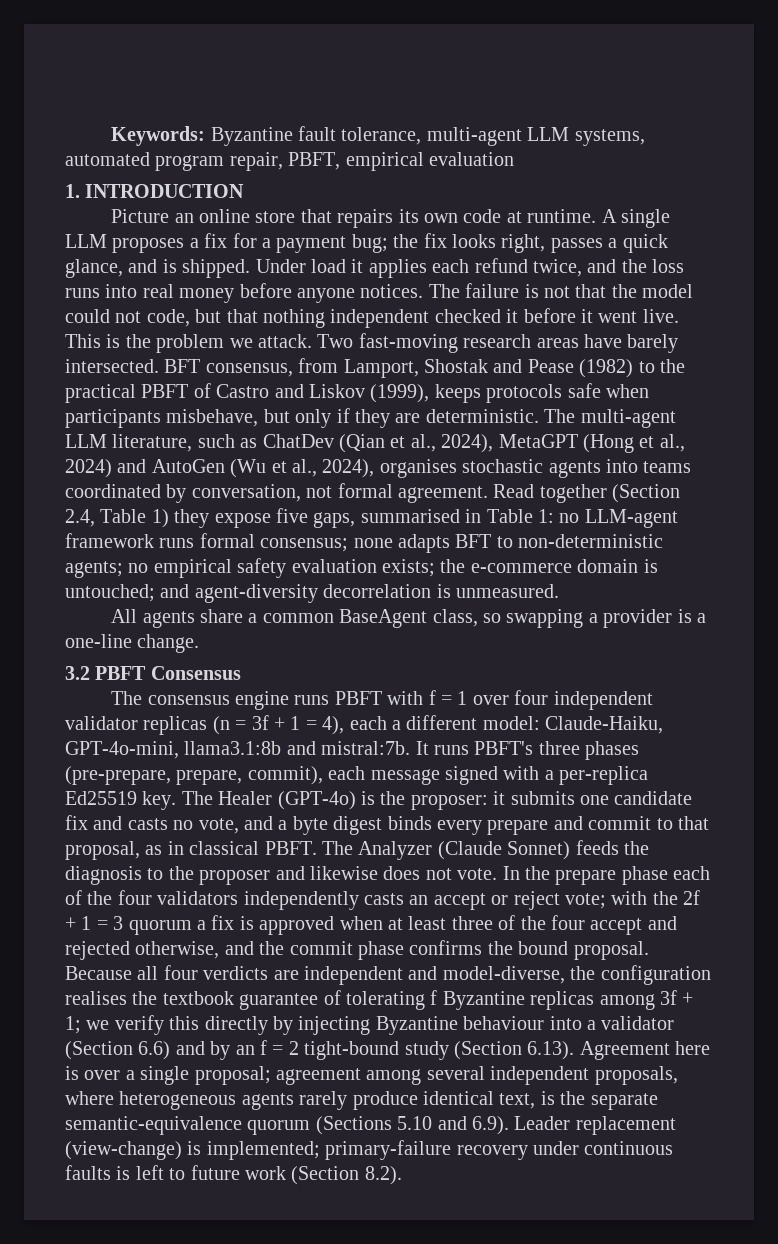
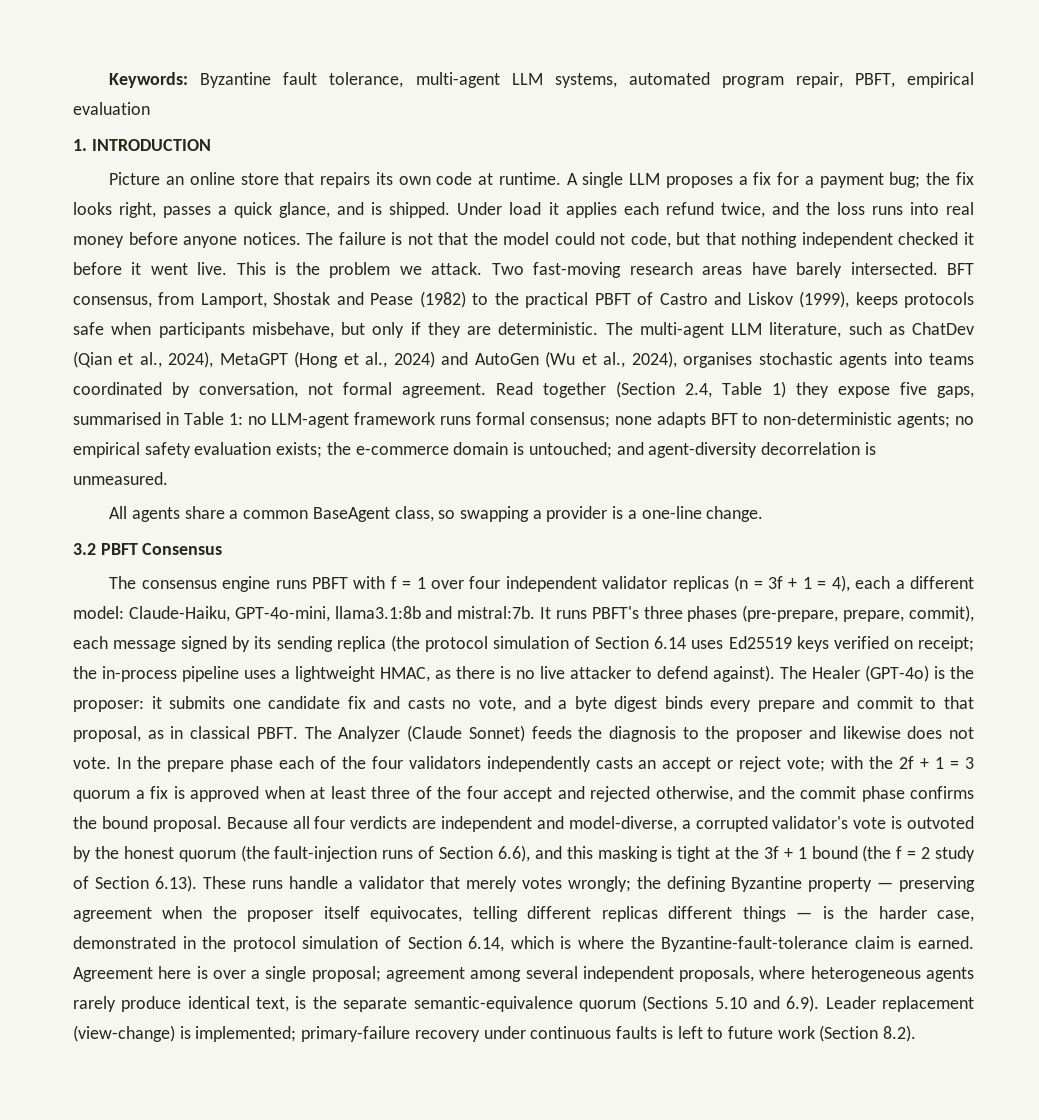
[503,766,649,785] [65,791,177,810] with a per-replica Ed25519 key. -> [232,635,974,652] [73,665,775,682] by its sending replica (the protocol simulation of Section 6.14 uses Ed25519 keys verified on receipt; the in-process pipeline uses a lightweight HMAC, as there is no live attacker to defend against).
[570,965,711,985] [65,990,694,1010] [65,1015,675,1035] [65,1040,575,1060] the configuration realises the textbook guarantee of tolerating f Byzantine replicas among 3f + 1; we verify this directly by injecting Byzantine behaviour into a validator (Section 6.6) and by an f = 2 tight-bound study (Section 6.13). -> [681,816,974,832] [73,845,975,862] [73,875,975,892] [73,906,975,922] [73,936,975,952] a corrupted validator's vote is outvoted by the honest quorum (the fault-injection runs of Section 6.6), and this masking is tight at the 3f + 1 bound (the f = 2 study of Section 6.13). These runs handle a validator that merely votes wrongly; the defining Byzantine property — preserving agreement when the proposer itself equivocates, telling different replicas different things — is the harder case, demonstrated in the protocol simulation of Section 6.14, which is where the Byzantine-fault-tolerance claim is earned.

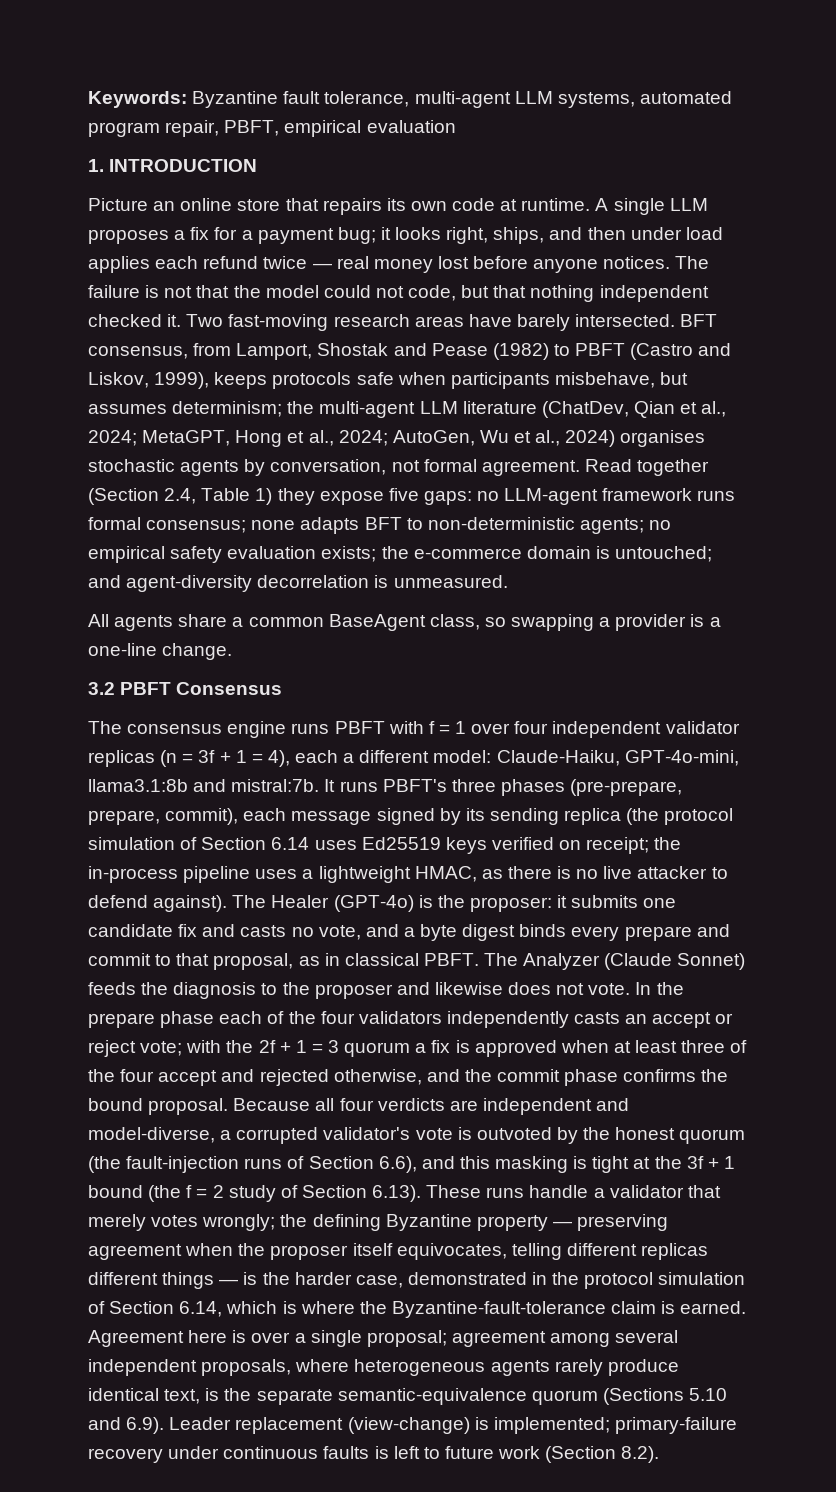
[926,172,974,185] [73,202,939,218] the fix looks right, passes a quick glance, and is shipped. Under load it applies each refund twice, and the loss runs into -> [380,227,723,244] [88,256,332,273] it looks right, ships, and then under load applies each refund twice —
(124, 242) none -> [437,256,469,269] lost
[963,232,974,245] [73,262,483,278] it before it went live. This is the problem we attack. -> [167,314,182,327] it.
[494,291,850,308] the practical PBFT of Castro and Liskov (1999), -> [575,343,732,360] [88,372,210,389] PBFT (Castro and Liskov, 1999),
[372,322,974,338] [73,351,975,368] [73,382,162,395] only if they are deterministic. The multi-agent LLM literature, such as ChatDev (Qian et al., 2024), MetaGPT (Hong et al., 2024) and AutoGen (Wu et al., 2024), organises stochastic agents into teams coordinated -> [88,401,727,418] [88,430,706,447] [88,459,240,476] assumes determinism; the multi-agent LLM literature (ChatDev, Qian et al., 2024; MetaGPT, Hong et al., 2024; AutoGen, Wu et al., 2024) organises stochastic agents
[937,386,974,398] [73,412,243,425] gaps, summarised in Table 1: -> [423,491,472,505] gaps:

